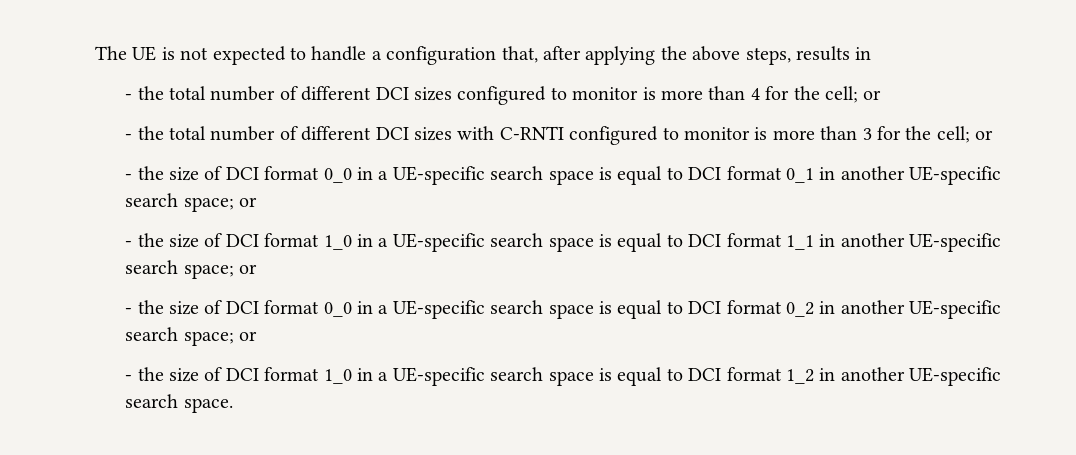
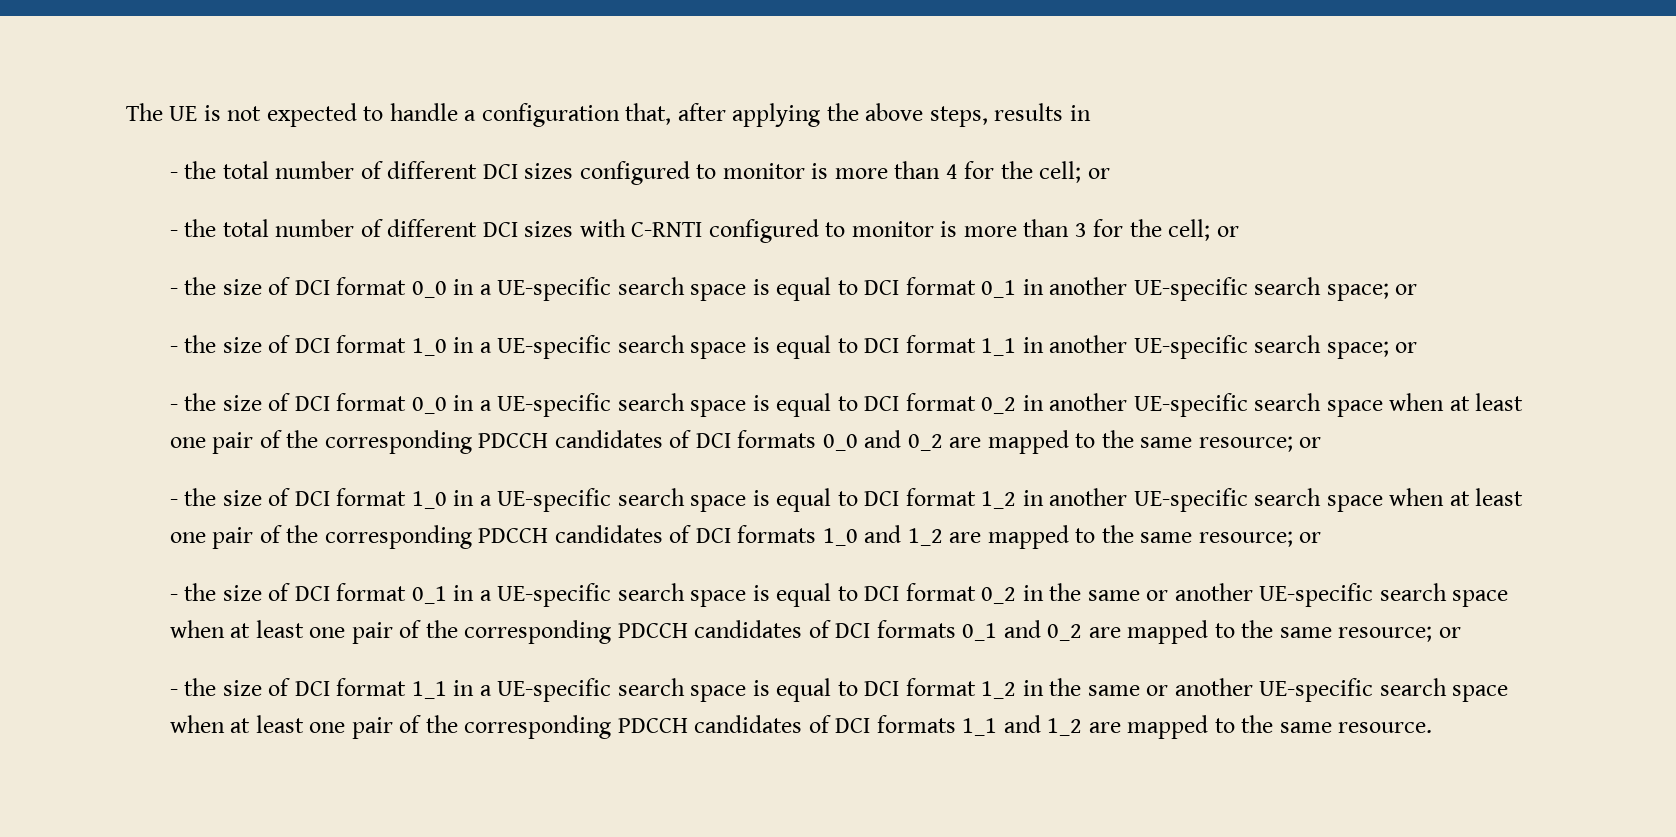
[183,331,234,346] space; -> [1326,393,1523,417] [169,430,1293,454] space when at least one pair of the corresponding PDCCH candidates of DCI formats 0_0 and 0_2 are mapped to the same resource;
[183,398,233,413] space. -> [1326,488,1523,512] [169,525,1322,549] [169,583,1508,607] [169,620,1461,644] [169,678,1508,702] [169,715,1433,739] space when at least one pair of the corresponding PDCCH candidates of DCI formats 1_0 and 1_2 are mapped to the same resource; or // - the size of DCI format 0_1 in a UE-specific search space is equal to DCI format 0_2 in the same or another UE-specific search space when at least one pair of the corresponding PDCCH candidates of DCI formats 0_1 and 0_2 are mapped to the same resource; or // - the size of DCI format 1_1 in a UE-specific search space is equal to DCI format 1_2 in the same or another UE-specific search space when at least one pair of the corresponding PDCCH candidates of DCI formats 1_1 and 1_2 are mapped to the same resource.

